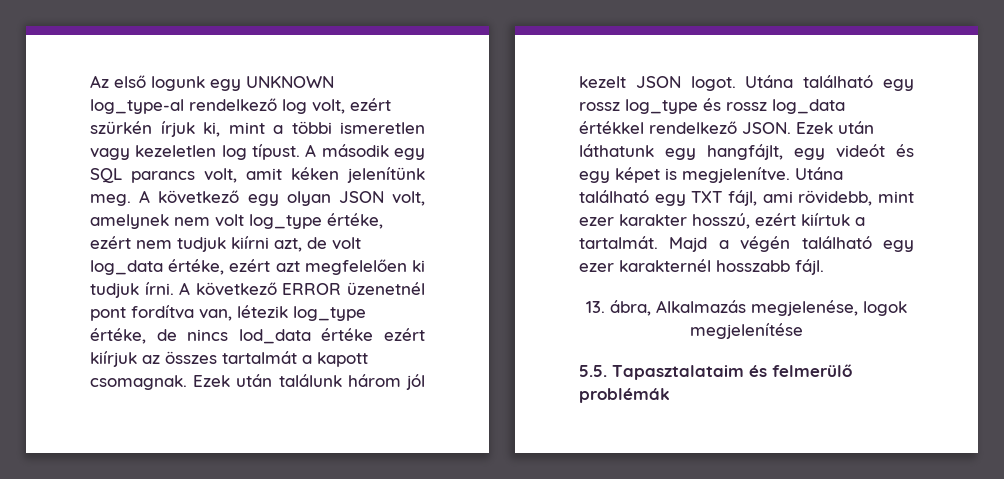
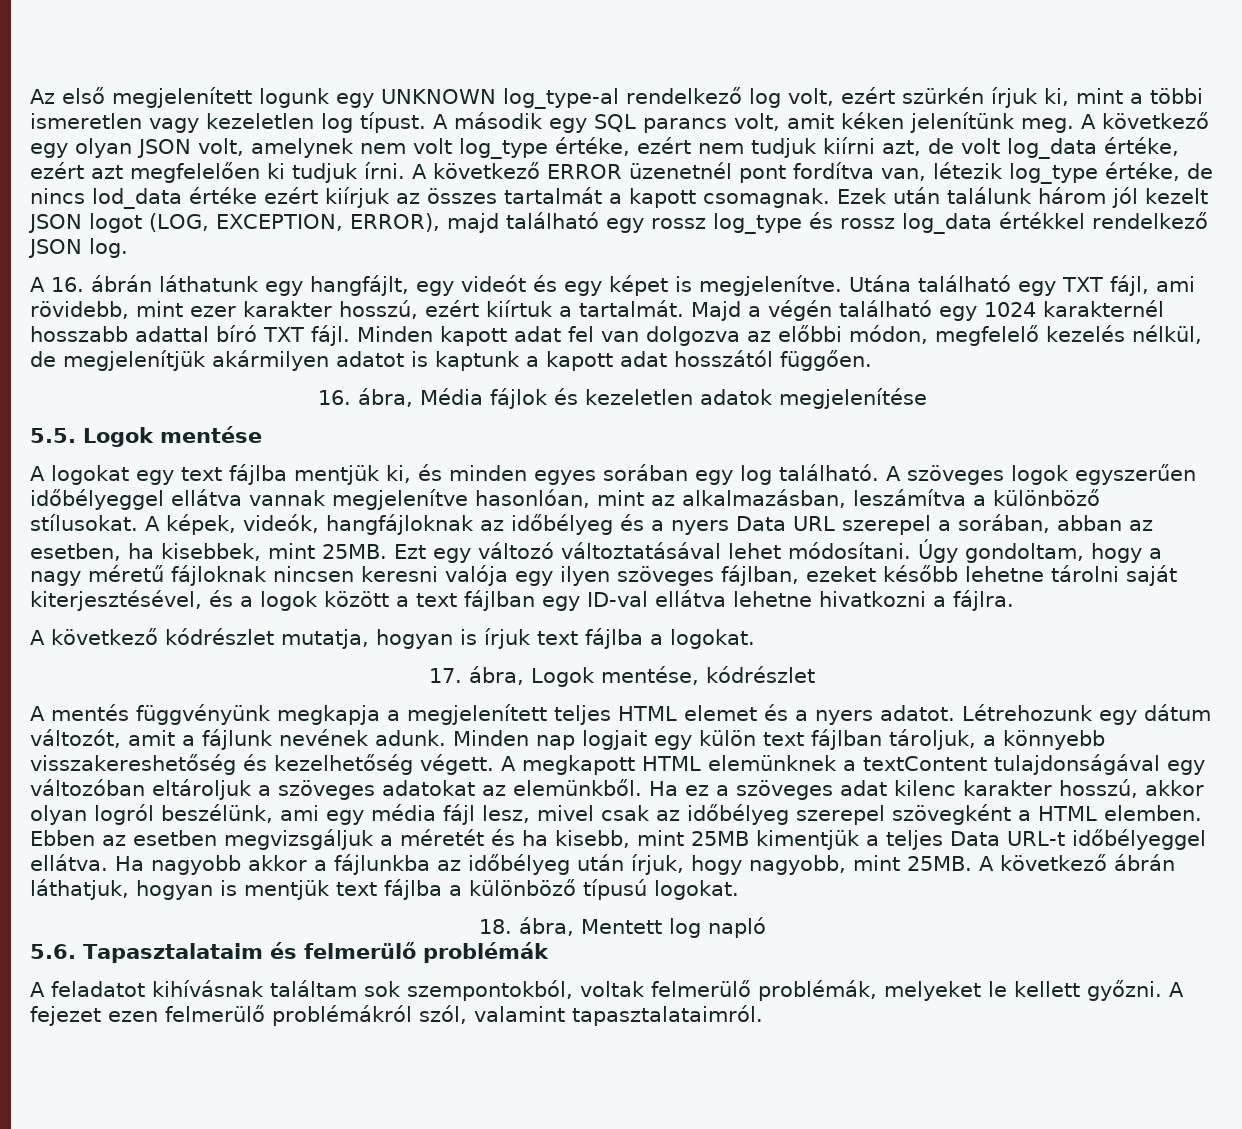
(146, 81) none -> [112,87,252,108] megjelenített
[690,75,794,91] logot. Utána -> [89,213,499,233] logot (LOG, EXCEPTION, ERROR), majd
[742,121,874,134] JSON. Ezek után -> [28,238,128,258] [30,275,152,292] JSON log. // A 16. ábrán
[579,263,614,272] ezer -> [984,302,1036,317] 1024
[795,259,824,275] [586,300,907,316] [690,323,803,339] [579,364,852,380] [579,388,670,403] fájl. // 13. ábra, Alkalmazás megjelenése, logok megjelenítése // 5.5. Tapasztalataim és felmerülő problémák -> [135,325,1202,346] [30,350,872,371] [317,388,927,409] [30,426,262,447] [30,464,1196,485] [30,489,1100,510] [30,514,1153,535] [30,539,1162,563] [30,565,1177,586] [30,590,1014,611] [30,628,755,649] [429,666,816,687] [30,704,1211,725] [30,729,1105,750] [30,754,1205,775] [30,779,1204,800] [30,804,1202,825] [30,829,1206,850] [30,854,1175,875] [30,879,739,900] [478,917,766,938] [30,942,549,963] [30,980,1184,1001] [30,1005,763,1026] adattal bíró TXT fájl. Minden kapott adat fel van dolgozva az előbbi módon, megfelelő kezelés nélkül, de megjelenítjük akármilyen adatot is kaptunk a kapott adat hosszától függően. // 16. ábra, Média fájlok és kezeletlen adatok megjelenítése // 5.5. Logok mentése // A logokat egy text fájlba mentjük ki, és minden egyes sorában egy log található. A szöveges logok egyszerűen időbélyeggel ellátva vannak megjelenítve hasonlóan, mint az alkalmazásban, leszámítva a különböző stílusokat. A képek, videók, hangfájloknak az időbélyeg és a nyers Data URL szerepel a sorában, abban az esetben, ha kisebbek, mint 25MB. Ezt egy változó változtatásával lehet módosítani. Úgy gondoltam, hogy a nagy méretű fájloknak nincsen keresni valója egy ilyen szöveges fájlban, ezeket később lehetne tárolni saját kiterjesztésével, és a logok között a text fájlban egy ID-val ellátva lehetne hivatkozni a fájlra. // A következő kódrészlet mutatja, hogyan is írjuk text fájlba a logokat. // 17. ábra, Logok mentése, kódrészlet // A mentés függvényünk megkapja a megjelenített teljes HTML elemet és a nyers adatot. Létrehozunk egy dátum változót, amit a fájlunk nevének adunk. Minden nap logjait egy külön text fájlban tároljuk, a könnyebb visszakereshetőség és kezelhetőség végett. A megkapott HTML elemünknek a textContent tulajdonságával egy változóban eltároljuk a szöveges adatokat az elemünkből. Ha ez a szöveges adat kilenc karakter hosszú, akkor olyan logról beszélünk, ami egy média fájl lesz, mivel csak az időbélyeg szerepel szövegként a HTML elemben. Ebben az esetben megvizsgáljuk a méretét és ha kisebb, mint 25MB kimentjük a teljes Data URL-t időbélyeggel ellátva. Ha nagyobb akkor a fájlunkba az időbélyeg után írjuk, hogy nagyobb, mint 25MB. A következő ábrán láthatjuk, hogyan is mentjük text fájlba a különböző típusú logokat. // 18. ábra, Mentett log napló // 5.6. Tapasztalataim és felmerülő problémák // A feladatot kihívásnak találtam sok szempontokból, voltak felmerülő problémák, melyeket le kellett győzni. A fejezet ezen felmerülő problémákról szól, valamint tapasztalataimról.

